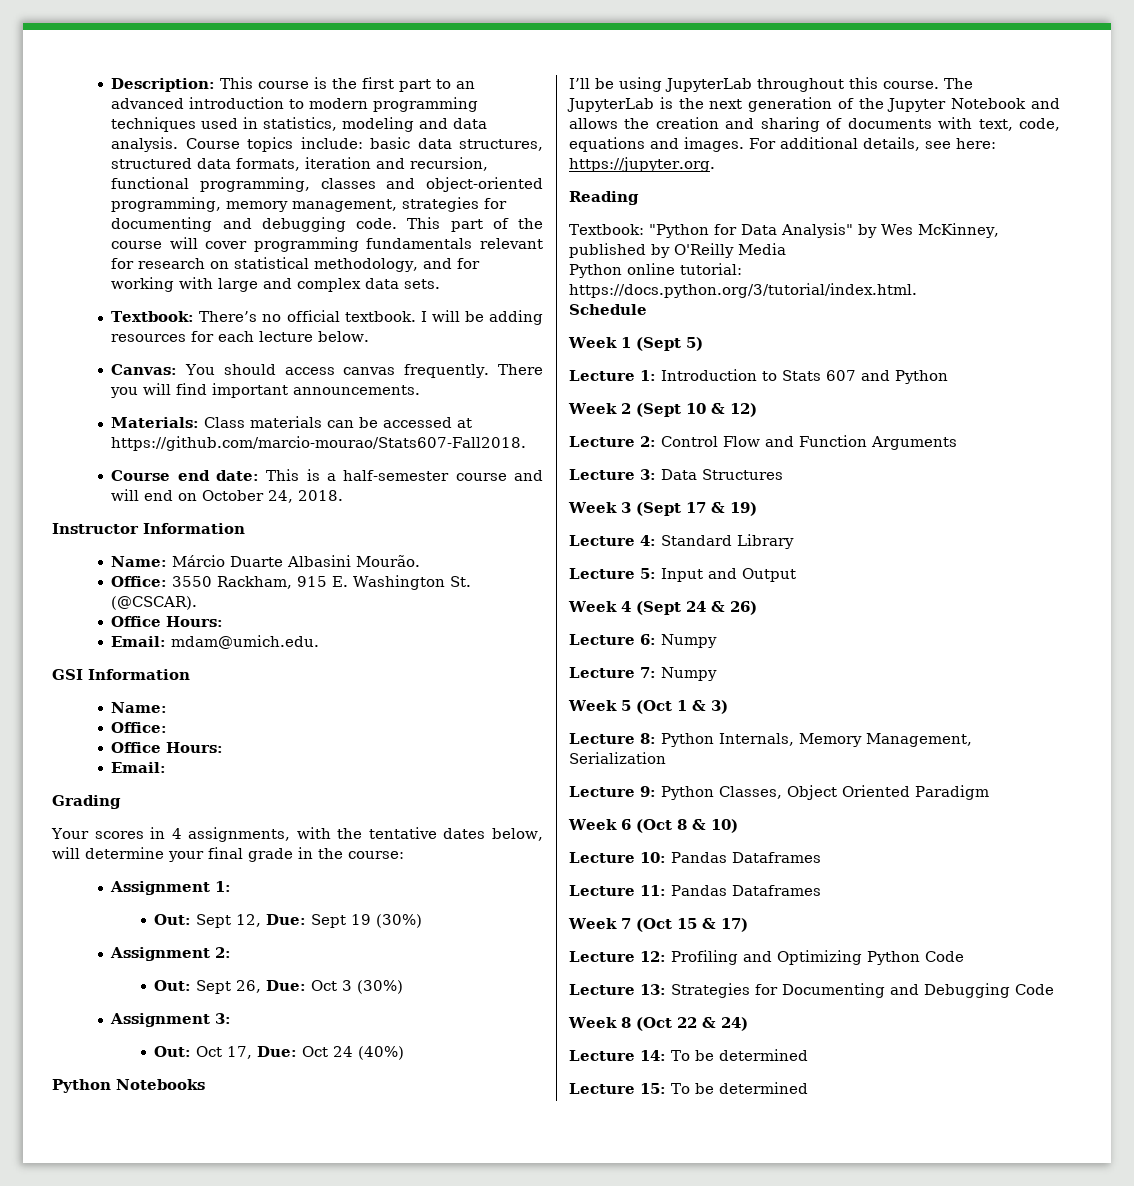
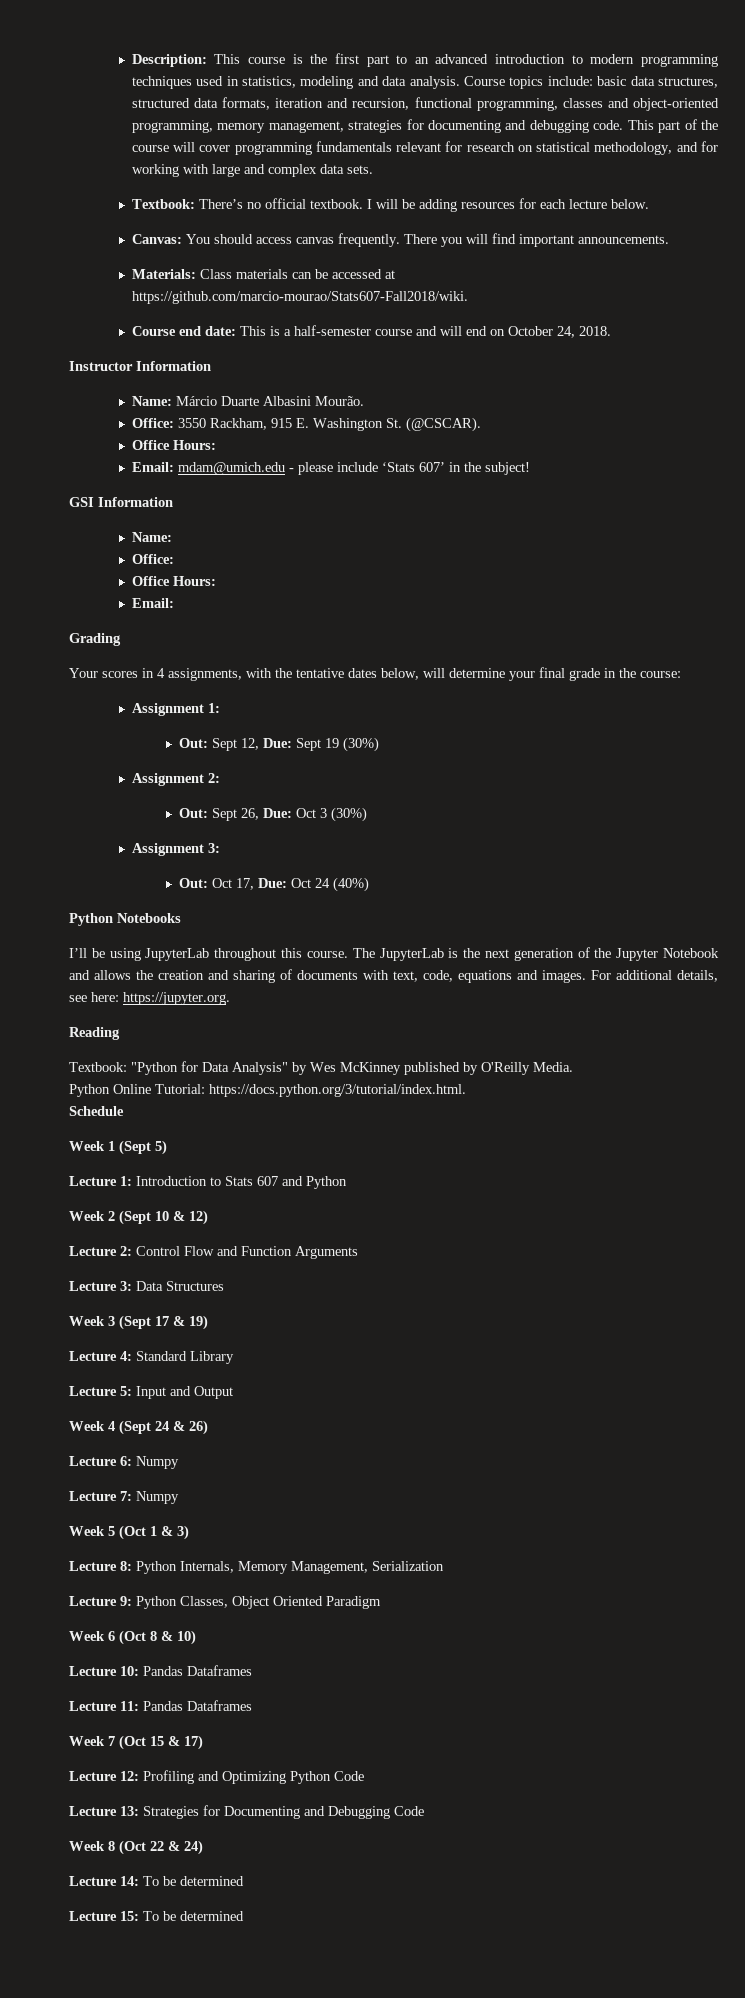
[111,436,527,451] https://github.com/marcio-mourao/Stats607-Fall2018. -> [131,291,468,304] https://github.com/marcio-mourao/Stats607-Fall2018/wiki.
[171,635,320,649] mdam@umich.edu. -> [177,462,530,475] mdam@umich.edu - please include ‘Stats 607’ in the subject!
[917,223,999,238] McKinney, -> [340,1062,401,1075] McKinney
[738,243,786,255] [569,263,742,278] Media // Python online tutorial: -> [533,1062,573,1072] [69,1084,205,1097] Media. // Python Online Tutorial:

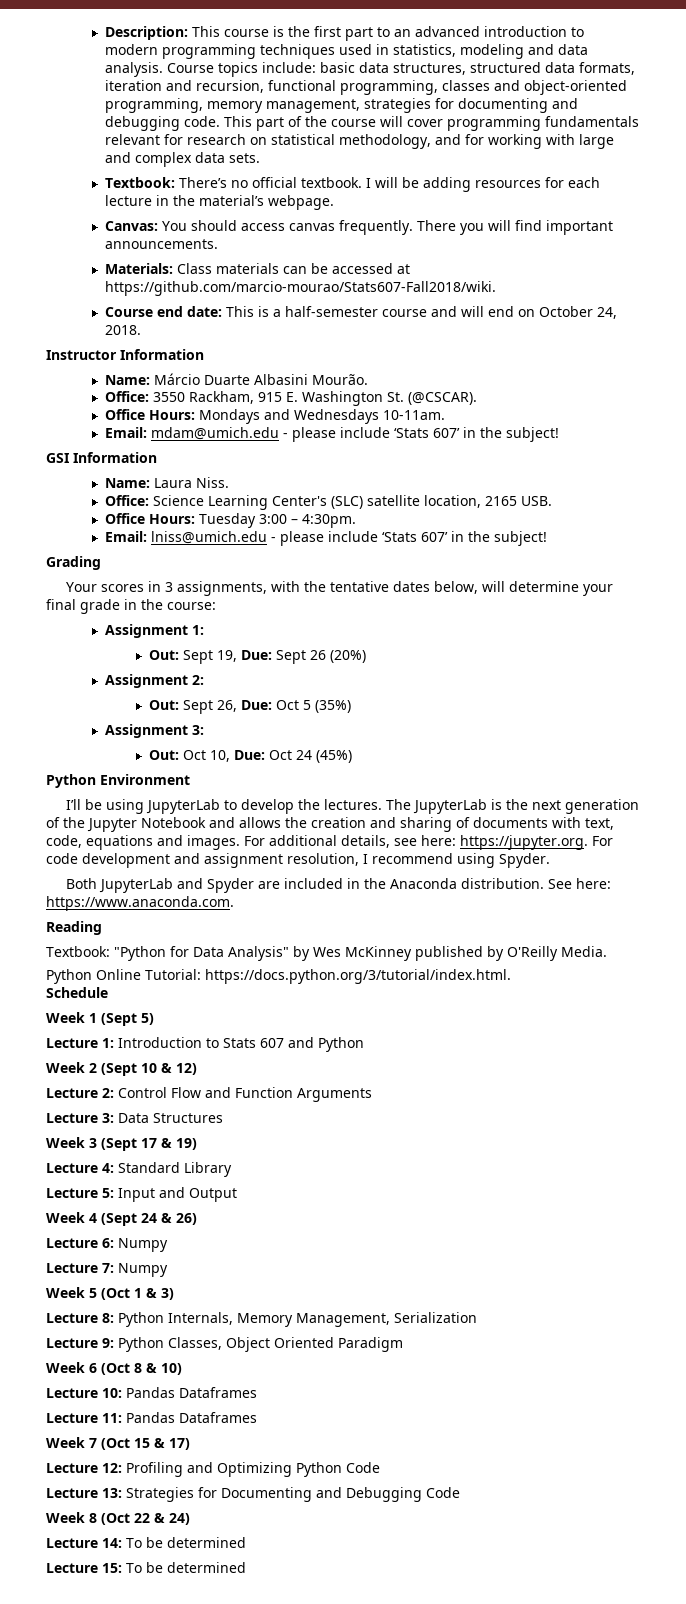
[610,199,649,209] below. -> [156,195,335,210] in the material’s webpage.
(216, 445) none -> [199,409,446,424] Mondays and Wednesdays 10-11am.
[131,554,174,564] [131,576,216,586] [131,598,174,608] // Office: // Office Hours: // Email: -> [154,477,230,488] [105,495,553,510] [105,513,357,528] [105,531,548,546] Laura Niss. // Office: Science Learning Center's (SLC) satellite location, 2165 USB. // Office Hours: Tuesday 3:00 – 4:30pm. // Email: lniss@umich.edu - please include ‘Stats 607’ in the subject!
[157,668,165,678] 4 -> [165,582,174,592] 3
[240,738,259,750] 12, -> [216,650,237,662] 19,
[324,737,379,752] 19 (30%) -> [309,650,366,663] 26 (20%)
[319,807,367,822] 3 (30%) -> [302,700,351,713] 5 (35%)
[235,878,254,890] 17, -> [209,750,230,762] 10,
[332,877,369,892] [69,913,181,926] (40%) // Python Notebooks -> [315,750,352,763] [46,774,190,788] (45%) // Python Environment
[214,948,348,961] throughout this course. -> [224,799,383,814] to develop the lectures.
(230, 998) none -> [592,836,613,846] [46,853,550,868] [66,878,612,893] [46,896,234,911] For code development and assignment resolution, I recommend using Spyder. // Both JupyterLab and Spyder are included in the Anaconda distribution. See here: https://www.anaconda.com.

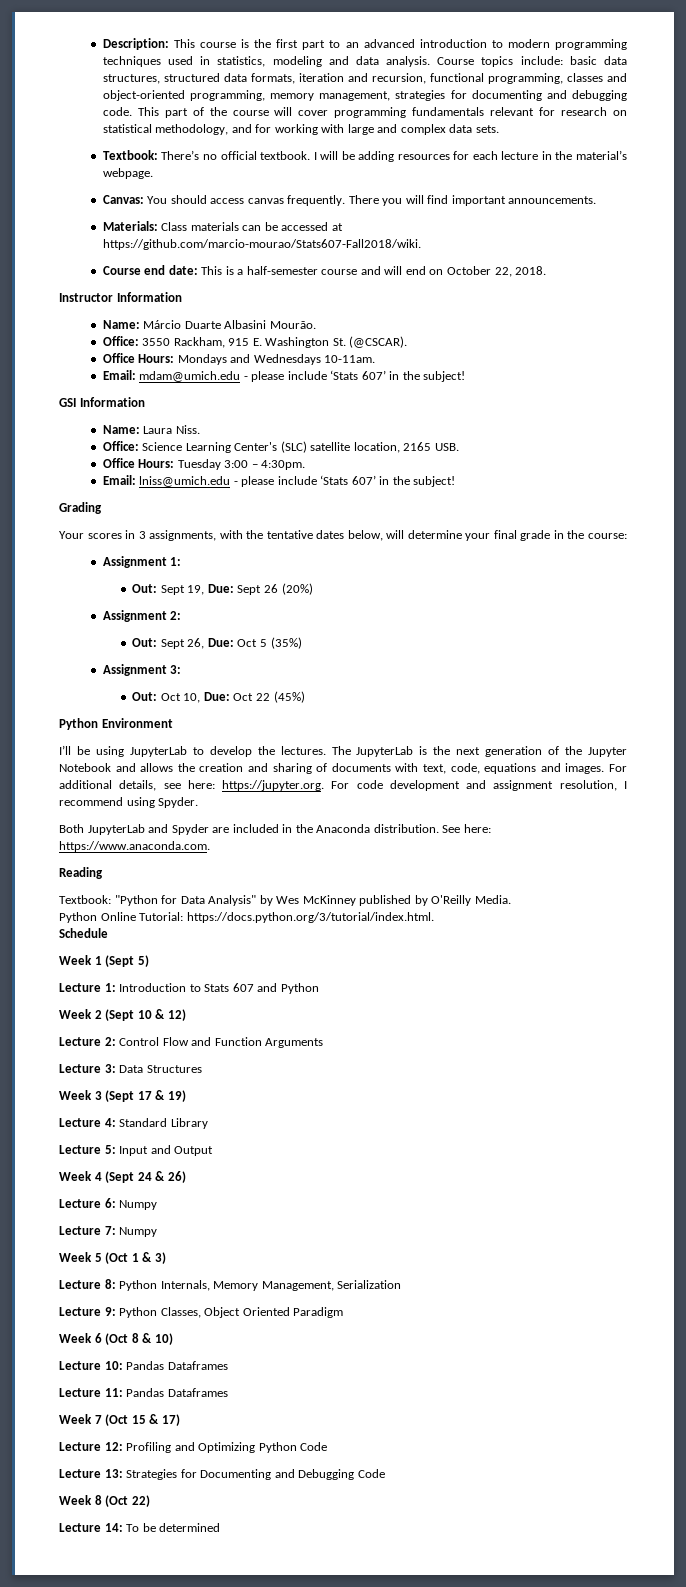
[597,307,618,319] 24, -> [494,267,512,277] 22,
[295,750,312,760] 24 -> [255,693,270,701] 22
[134,1513,190,1525] 22 & 24) -> [131,1495,150,1507] 22)
[46,1562,246,1573] // Lecture 15: To be determined -> (221, 1527) none

